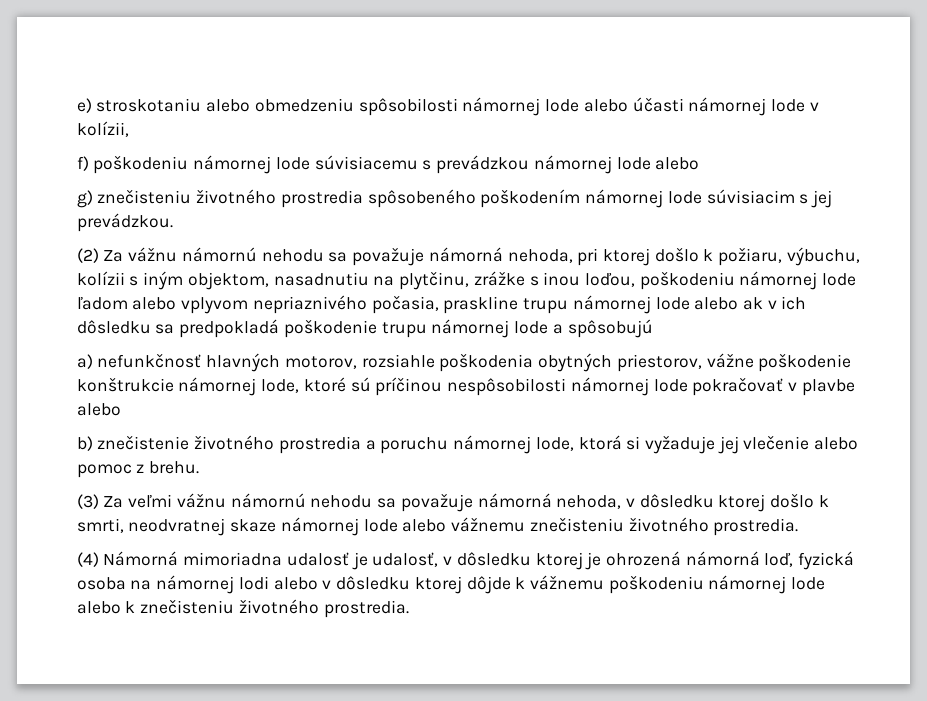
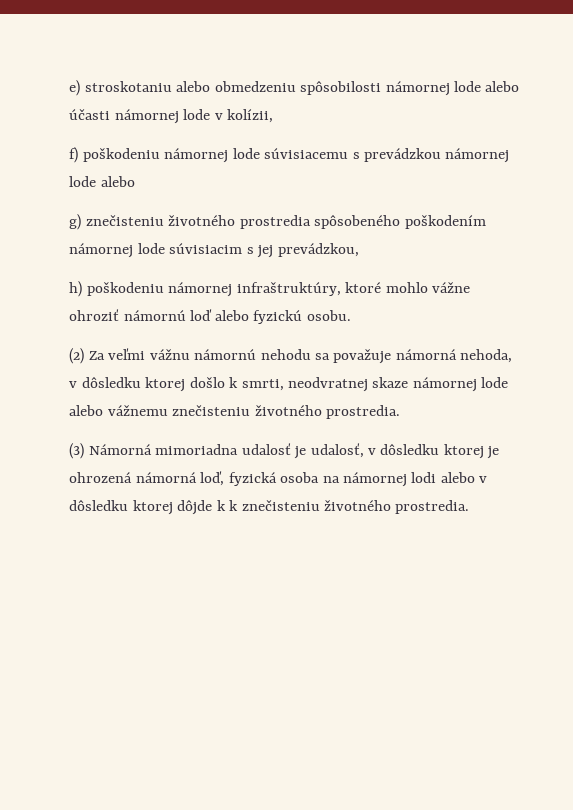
[76,213,173,232] [76,247,860,266] [76,271,857,290] [76,295,807,314] [76,319,653,338] [76,353,852,372] [76,377,855,396] [76,403,121,416] [76,435,859,454] [76,461,200,478] [76,494,99,509] prevádzkou. // (2) Za vážnu námornú nehodu sa považuje námorná nehoda, pri ktorej došlo k požiaru, výbuchu, kolízii s iným objektom, nasadnutiu na plytčinu, zrážke s inou loďou, poškodeniu námornej lode ľadom alebo vplyvom nepriaznivého počasia, praskline trupu námornej lode alebo ak v ich dôsledku sa predpokladá poškodenie trupu námornej lode a spôsobujú // a) nefunkčnosť hlavných motorov, rozsiahle poškodenia obytných priestorov, vážne poškodenie konštrukcie námornej lode, ktoré sú príčinou nespôsobilosti námornej lode pokračovať v plavbe alebo // b) znečistenie životného prostredia a poruchu námornej lode, ktorá si vyžaduje jej vlečenie alebo pomoc z brehu. // (3) -> [277,243,359,257] [69,281,470,297] [69,309,351,324] [69,348,85,364] prevádzkou, // h) poškodeniu námornej infraštruktúry, ktoré mohlo vážne ohroziť námornú loď alebo fyzickú osobu. // (2)
[76,552,99,567] (4) -> [69,443,85,459] (3)
[529,575,826,594] [76,601,121,614] vážnemu poškodeniu námornej lode alebo -> (226, 505) none

